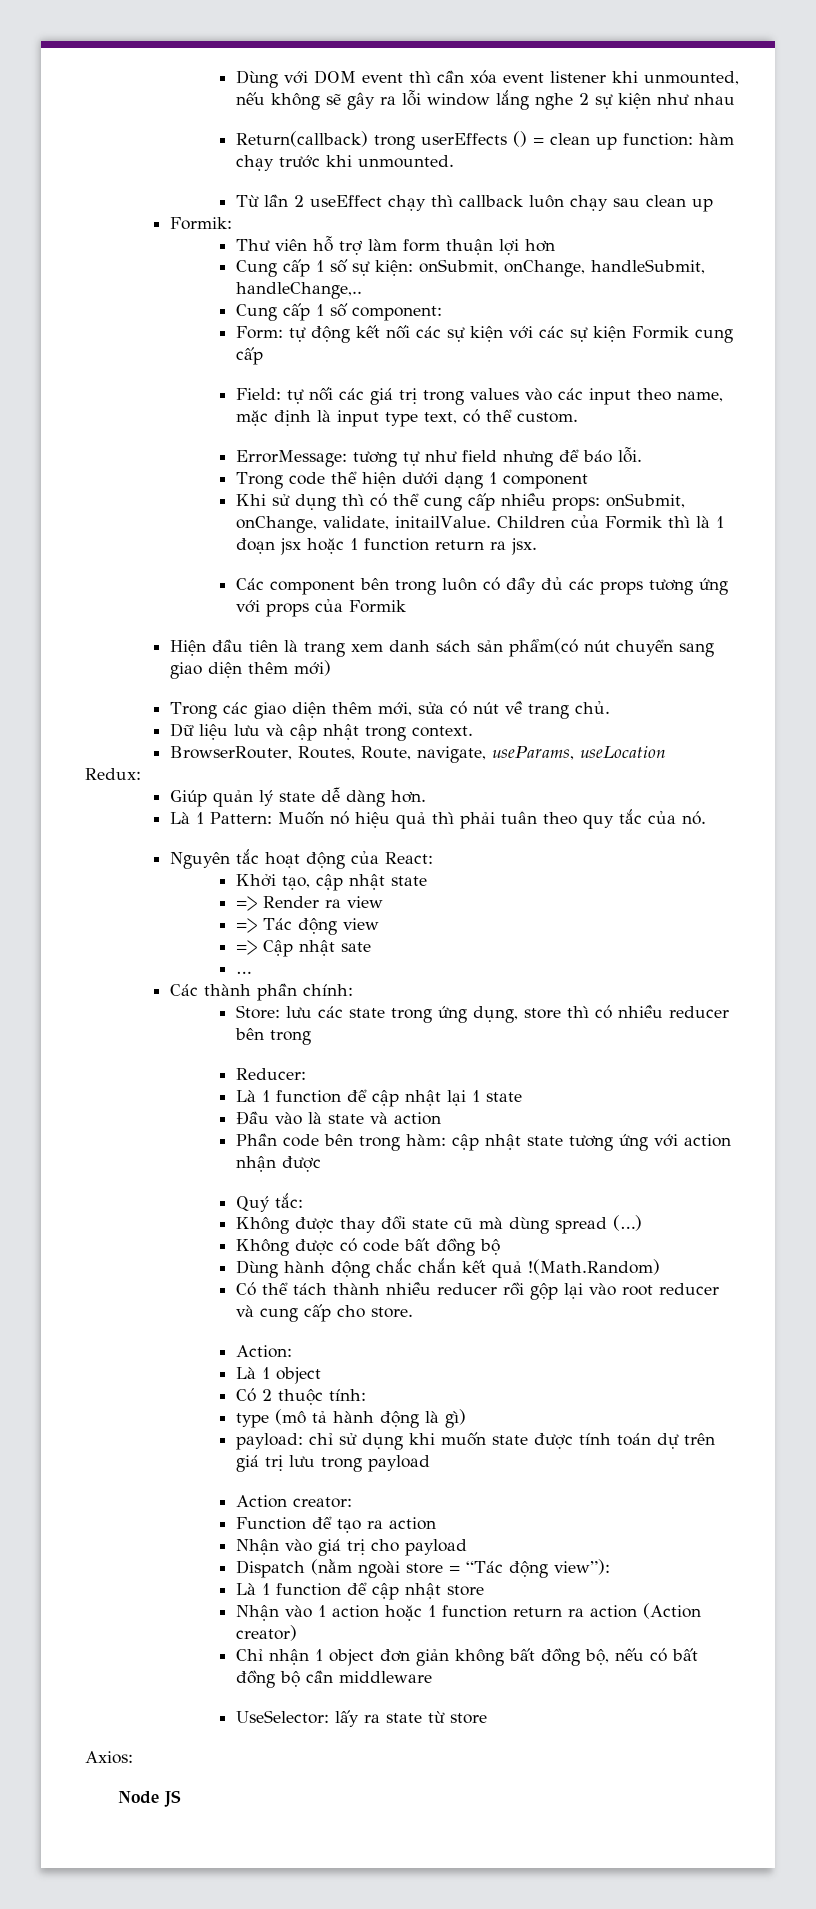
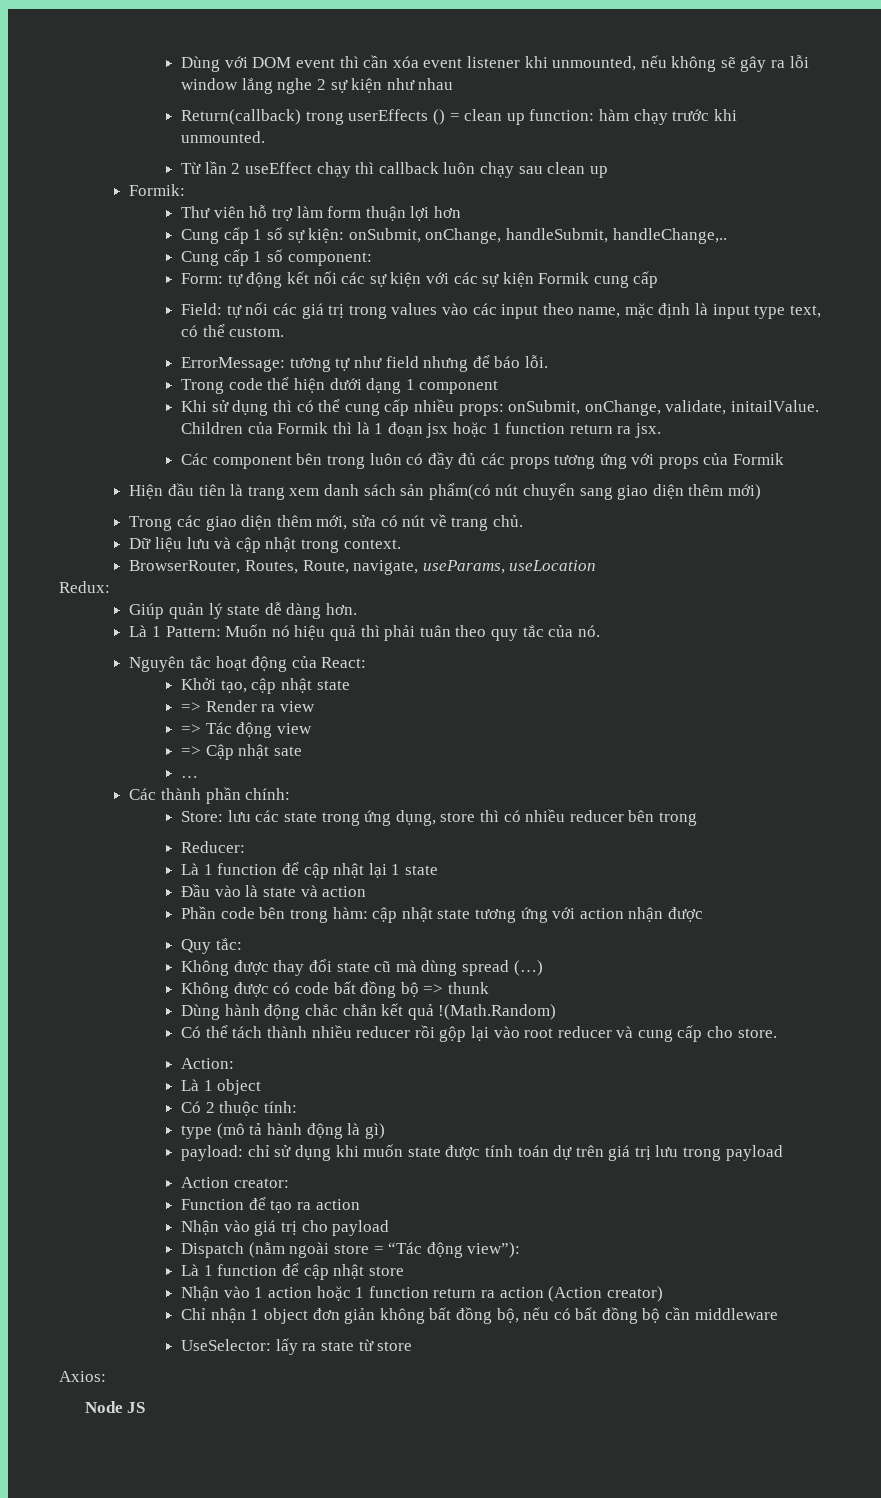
[236,1196,271,1212] Quý -> [181,939,212,954] Quy
(501, 1247) none -> [423,982,489,994] => thunk

